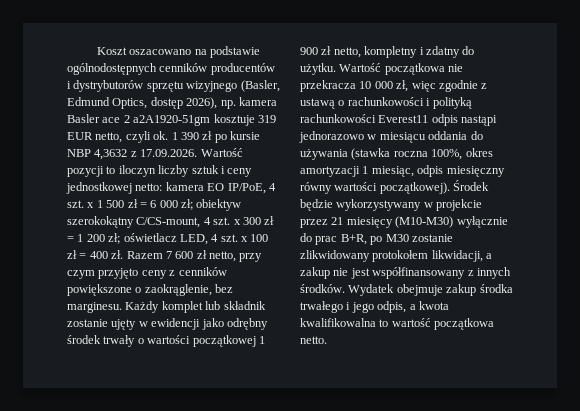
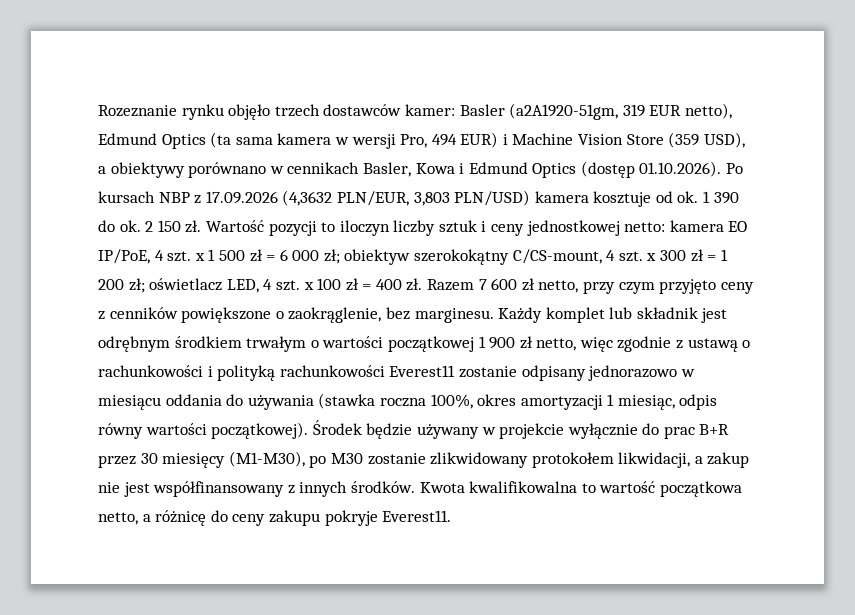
[96,46,261,58] [67,63,275,75] [67,80,280,92] [67,97,277,109] [67,114,276,126] [67,131,260,143] [67,149,198,160] Koszt oszacowano na podstawie ogólnodostępnych cenników producentów i dystrybutorów sprzętu wizyjnego (Basler, Edmund Optics, dostęp 2026), np. kamera Basler ace 2 a2A1920-51gm kosztuje 319 EUR netto, czyli ok. 1 390 zł po kursie NBP 4,3632 z 17.09.2026. -> [98,103,732,120] [98,132,745,149] [98,161,744,178] [98,190,739,207] [98,220,202,233] Rozeznanie rynku objęło trzech dostawców kamer: Basler (a2A1920-51gm, 319 EUR netto), Edmund Optics (ta sama kamera w wersji Pro, 494 EUR) i Machine Vision Store (359 USD), a obiektywy porównano w cennikach Basler, Kowa i Edmund Optics (dostęp 01.10.2026). Po kursach NBP z 17.09.2026 (4,3632 PLN/EUR, 3,803 PLN/USD) kamera kosztuje od ok. 1 390 do ok. 2 150 zł.
[67,318,268,330] [67,335,136,347] zostanie ujęty w ewidencji jako odrębny środek trwały -> [701,308,728,323] [98,336,307,352] jest odrębnym środkiem trwałym
[364,46,475,58] [300,63,464,75] [300,80,409,92] kompletny i zdatny do użytku. Wartość początkowa nie przekracza 10 000 zł, -> (577, 344) none
[431,114,498,126] odpis nastąpi -> [458,365,586,381] zostanie odpisany
[446,166,505,177] miesięczny -> (718, 402) none
[336,199,422,211] wykorzystywany -> [416,424,479,439] używany
[300,216,508,228] [300,233,367,245] przez 21 miesięcy (M10-M30) wyłącznie do prac B+R, -> [567,423,730,439] [98,451,305,468] wyłącznie do prac B+R przez 30 miesięcy (M1-M30),
[348,284,513,296] [300,301,449,313] [300,318,495,330] [300,336,327,344] Wydatek obejmuje zakup środka trwałego i jego odpis, a kwota kwalifikowalna to wartość początkowa netto. -> [419,481,742,497] [98,510,452,526] Kwota kwalifikowalna to wartość początkowa netto, a różnicę do ceny zakupu pokryje Everest11.

